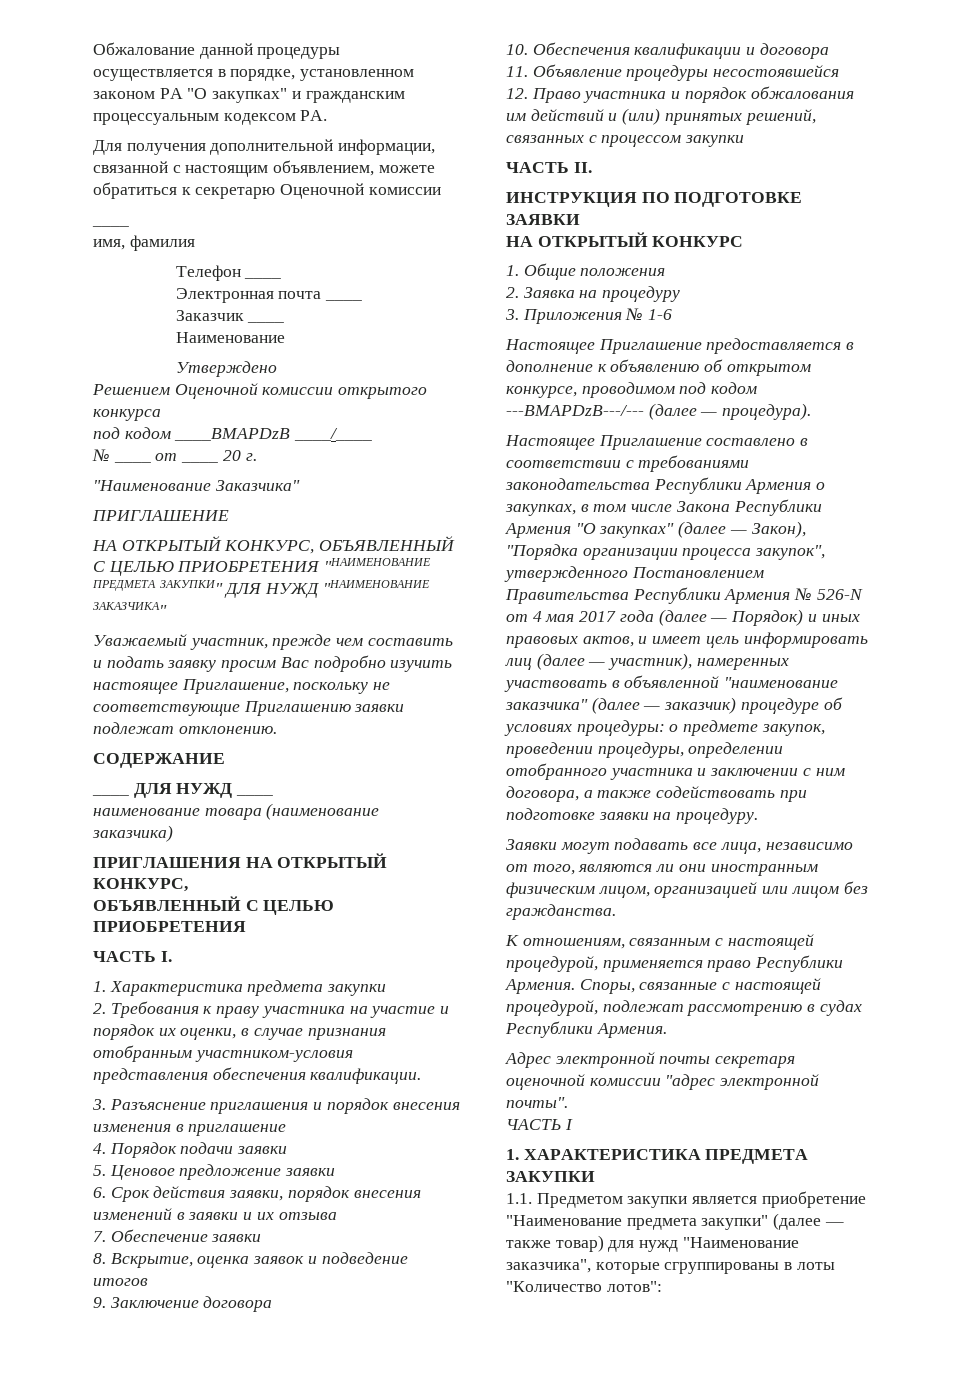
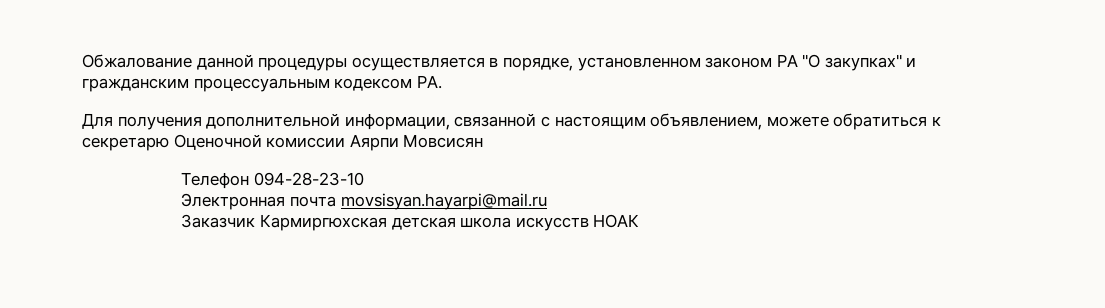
[92,225,129,227] [93,235,195,251] // ____ // имя, фамилия -> [349,134,484,151] Аярпи Мовсисян
[244,277,282,279] ____ -> [253,172,364,186] 094-28-23-10
[325,299,363,301] ____ -> [340,193,547,210] movsisyan.hayarpi@mail.ru
[247,321,285,323] [175,332,285,343] [175,361,277,377] [92,383,428,399] [93,409,161,421] [93,427,373,441] [92,449,110,461] [113,461,151,463] [155,453,178,461] [181,461,219,463] [222,450,257,461] [93,480,300,491] [92,510,229,521] [92,536,456,554] [93,558,432,576] [92,580,430,598] [93,602,167,616] [93,634,453,650] [93,655,453,672] [93,679,391,694] [93,701,405,716] [93,722,277,734] [93,753,225,768] [92,783,274,798] [93,803,380,820] [92,825,173,842] [93,853,388,868] [93,878,188,892] [93,896,335,915] [93,921,246,932] [93,951,172,962] [93,980,387,996] [93,1001,450,1018] [93,1024,386,1040] [93,1045,353,1062] [93,1067,422,1084] [92,1098,460,1114] [93,1124,287,1136] [93,1142,288,1158] [93,1164,336,1180] [93,1186,421,1202] [93,1208,337,1220] [93,1229,262,1242] [93,1252,408,1268] [93,1278,148,1286] [93,1296,273,1312] [506,42,829,59] [506,64,840,81] [506,86,854,103] [506,108,816,125] [506,135,745,147] [506,162,592,173] [506,192,803,207] [506,214,580,225] [506,232,744,247] [506,263,666,280] [506,286,681,302] [505,308,673,324] [505,338,855,354] [506,359,811,376] [506,382,758,398] [506,403,812,420] [505,435,809,450] [506,455,750,472] [505,477,826,494] [505,499,822,516] [505,521,806,538] [506,544,826,560] [504,566,764,582] [505,587,863,604] [506,609,860,626] [506,632,868,648] [505,653,789,670] [504,675,839,692] [505,697,843,714] [504,720,825,736] [506,742,784,758] [506,763,845,780] [506,786,807,802] [506,808,759,824] [506,838,853,854] [506,864,818,876] [506,881,868,898] [506,904,616,920] [505,934,814,950] [506,955,844,972] [505,978,821,994] [506,1000,862,1016] [505,1021,667,1038] [505,1052,796,1068] [506,1074,820,1090] [506,1097,568,1108] [506,1119,573,1130] [506,1149,809,1164] [506,1171,595,1182] [506,1191,866,1208] [506,1213,844,1230] [506,1235,799,1252] [506,1259,835,1274] [506,1281,662,1292] ____ // Наименование // Утверждено // Решением Оценочной комиссии открытого конкурса // под кодом ____BMAPDzB ____/____ // № ____ от ____ 20 г. // "Наименование Заказчика" // ПРИГЛАШЕНИЕ // НА ОТКРЫТЫЙ КОНКУРС, ОБЪЯВЛЕННЫЙ С ЦЕЛЬЮ ПРИОБРЕТЕНИЯ "НАИМЕНОВАНИЕ ПРЕДМЕТА ЗАКУПКИ" ДЛЯ НУЖД "НАИМЕНОВАНИЕ ЗАКАЗЧИКА" // Уважаемый участник, прежде чем составить и подать заявку просим Вас подробно изучить настоящее Приглашение, поскольку не соответствующие Приглашению заявки подлежат отклонению. // СОДЕРЖАНИЕ // ____ ДЛЯ НУЖД ____ // наименование товара (наименование заказчика) // ПРИГЛАШЕНИЯ НА ОТКРЫТЫЙ КОНКУРС, // ОБЪЯВЛЕННЫЙ С ЦЕЛЬЮ ПРИОБРЕТЕНИЯ // ЧАСТЬ I. // 1. Характеристика предмета закупки // 2. Требования к праву участника на участие и порядок их оценки, в случае признания отобранным участником-условия представления обеспечения квалификации. // 3. Разъяснение приглашения и порядок внесения изменения в приглашение // 4. Порядок подачи заявки // 5. Ценовое предложение заявки // 6. Срок действия заявки, порядок внесения изменений в заявки и их отзыва // 7. Обеспечение заявки // 8. Вскрытие, оценка заявок и подведение итогов // 9. Заключение договора // 10. Обеспечения квалификации и договора // 11. Объявление процедуры несостоявшейся // 12. Право участника и порядок обжалования им действий и (или) принятых решений, связанных с процессом закупки // ЧАСТЬ II. // ИНСТРУКЦИЯ ПО ПОДГОТОВКЕ ЗАЯВКИ // НА ОТКРЫТЫЙ КОНКУРС // 1. Общие положения // 2. Заявка на процедуру // 3. Приложения № 1-6 // Настоящее Приглашение предоставляется в дополнение к объявлению об открытом конкурсе, проводимом под кодом ---BMAPDzB---/--- (далее — процедура). // Настоящее Приглашение составлено в соответствии с требованиями законодательства Республики Армения о закупках, в том числе Закона Республики Армения "О закупках" (далее — Закон), "Порядка организации процесса закупок", утвержденного Постановлением Правительства Республики Армения № 526-N от 4 мая 2017 года (далее — Порядок) и иных правовых актов, и имеет цель информировать лиц (далее — участник), намеренных участвовать в объявленной "наименование заказчика" (далее — заказчик) процедуре об условиях процедуры: о предмете закупок, проведении процедуры, определении отобранного участника и заключении с ним договора, а также содействовать при подготовке заявки на процедуру. // Заявки могут подавать все лица, независимо от того, являются ли они иностранным физическим лицом, организацией или лицом без гражданства. // К отношениям, связанным с настоящей процедурой, применяется право Республики Армения. Споры, связанные с настоящей процедурой, подлежат рассмотрению в судах Республики Армения. // Адрес электронной почты секретаря оценочной комиссии "адрес электронной почты". // ЧАСТЬ I // 1. ХАРАКТЕРИСТИКА ПРЕДМЕТА ЗАКУПКИ // 1.1. Предметом закупки является приобретение "Наименование предмета закупки" (далее — также товар) для нужд "Наименование заказчика", которые сгруппированы в лоты "Количество лотов": -> [259,214,640,231] Кармиргюхская детская школа искусств НОАК

